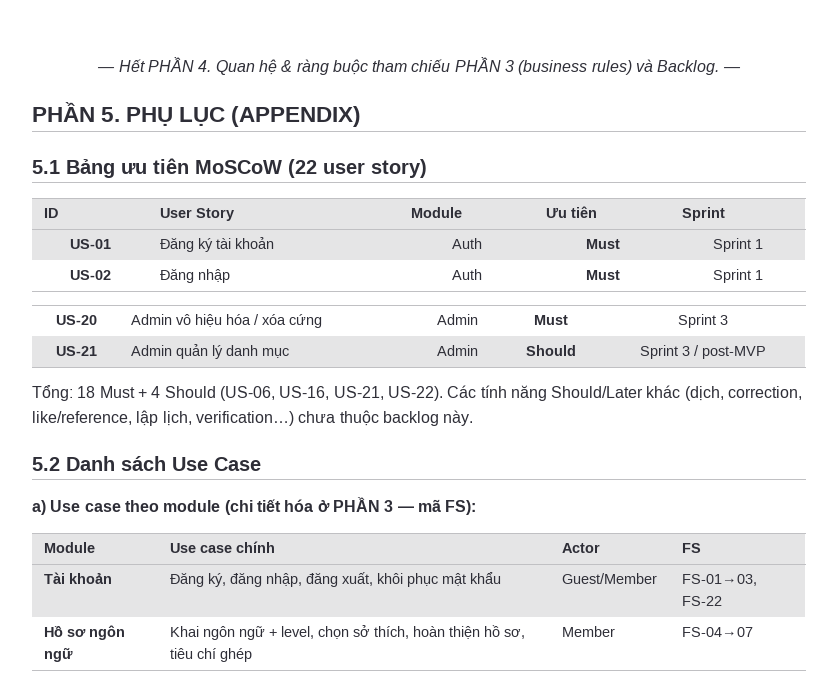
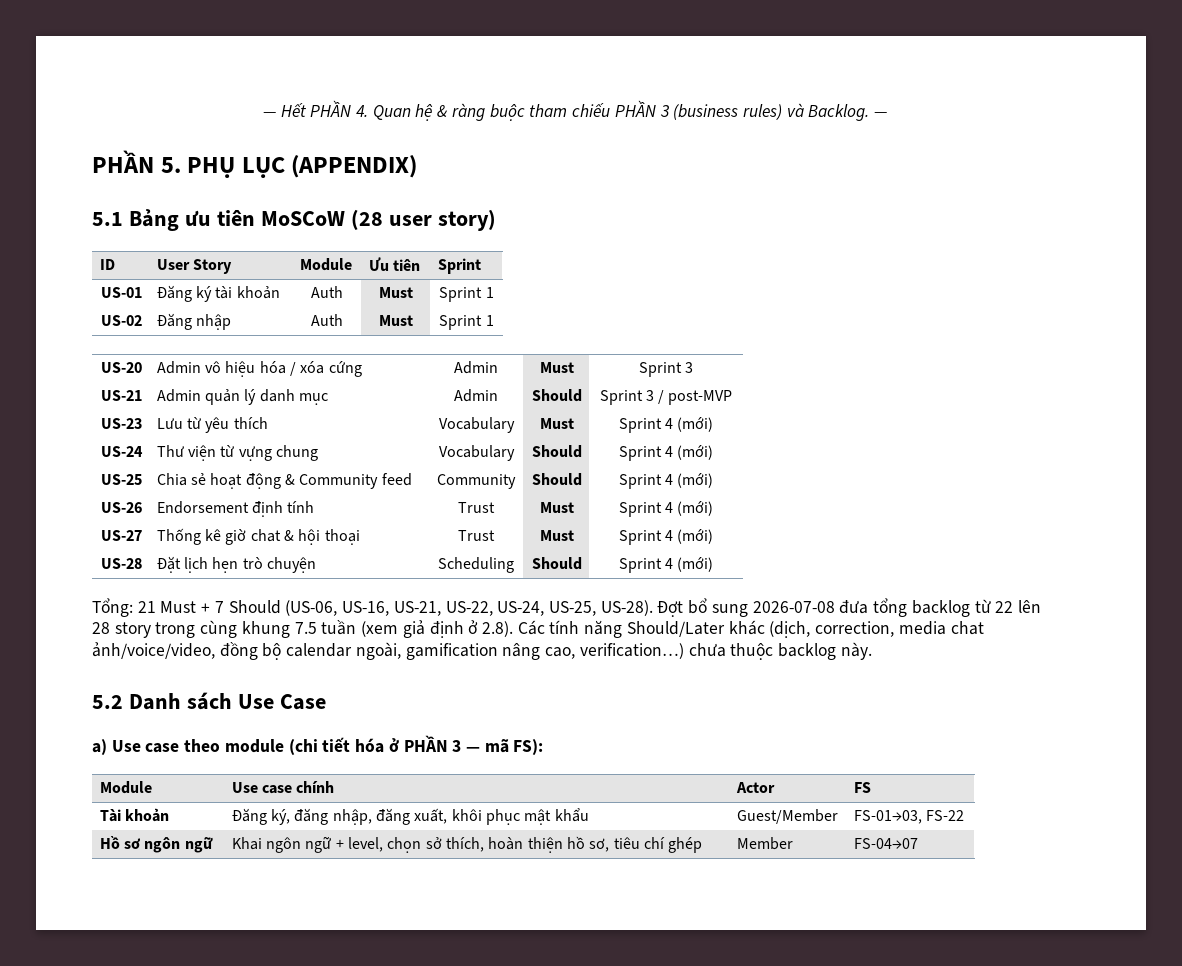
[288,159,317,178] (22 -> [350,209,383,230] (28
(766, 352) none -> [100,418,142,429] [156,417,268,433] [438,417,515,433] [539,418,574,429] [618,417,714,433] [100,446,143,457] [156,445,319,461] [438,445,515,461] [531,445,582,458] [618,445,714,461] [100,474,142,485] [156,473,412,489] [437,474,516,489] [531,473,582,486] [618,473,714,489] [100,502,142,513] [156,501,315,517] [458,502,495,513] [539,502,574,513] [618,501,714,517] [100,530,142,541] [156,528,360,545] [458,530,495,541] [539,530,574,541] [618,529,714,545] [100,558,142,569] [156,556,317,573] [438,557,514,573] [531,557,582,570] [618,557,714,573] // US-23 | Lưu từ yêu thích | Vocabulary | Must | Sprint 4 (mới) // US-24 | Thư viện từ vựng chung | Vocabulary | Should | Sprint 4 (mới) // US-25 | Chia sẻ hoạt động & Community feed | Community | Should | Sprint 4 (mới) // US-26 | Endorsement định tính | Trust | Must | Sprint 4 (mới) // US-27 | Thống kê giờ chat & hội thoại | Trust | Must | Sprint 4 (mới) // US-28 | Đặt lịch hẹn trò chuyện | Scheduling | Should | Sprint 4 (mới)
[77,386,96,398] 18 -> [137,601,156,613] 21
[151,386,161,398] 4 -> [214,601,224,613] 7
[387,386,443,401] US-22). -> [445,598,1041,617] [92,620,513,638] US-22, US-24, US-25, US-28). Đợt bổ sung 2026-07-08 đưa tổng backlog từ 22 lên 28 story trong cùng khung 7.5 tuần (xem giả định ở 2.8).
[32,410,192,426] like/reference, lập lịch, -> [898,621,984,635] [92,642,576,660] media chat ảnh/voice/video, đồng bộ calendar ngoài, gamification nâng cao,

